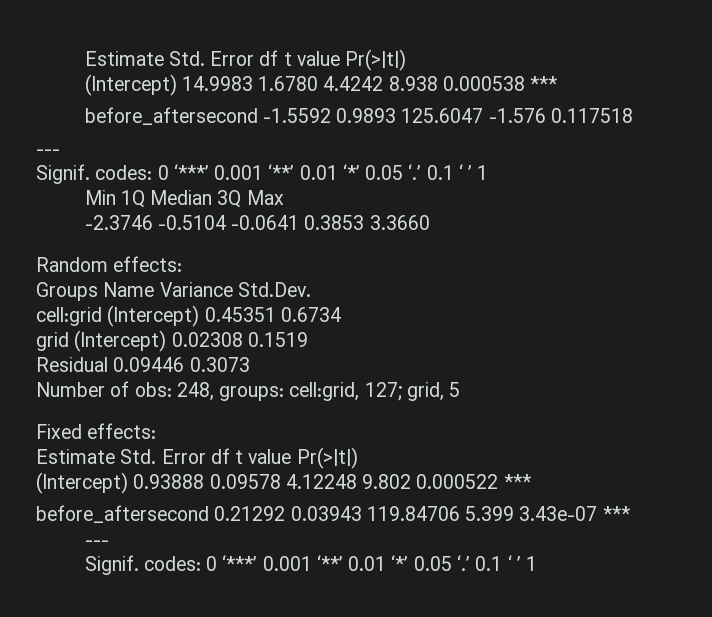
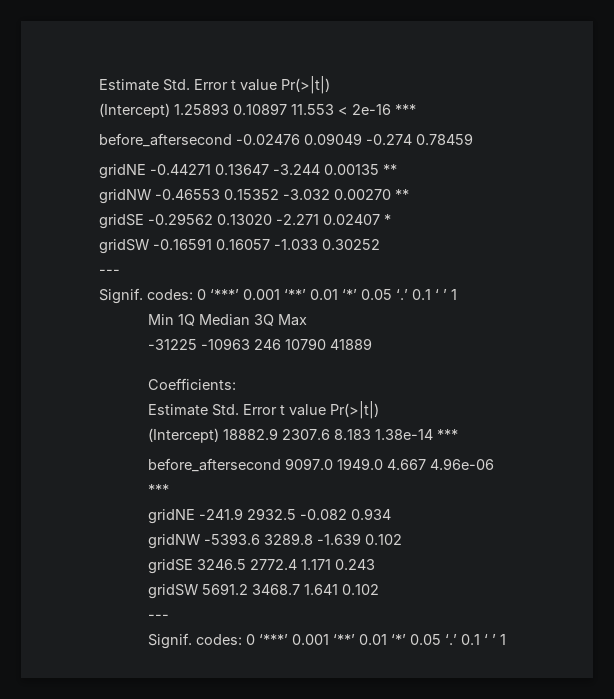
[84,49,407,71] [84,74,558,96] [84,107,633,125] Estimate Std. Error df t value Pr(>|t|) // (Intercept) 14.9983 1.6780 4.4242 8.938 0.000538 *** // before_aftersecond -1.5592 0.9893 125.6047 -1.576 0.117518 -> [99,76,330,94] [99,103,416,118] [99,133,473,147] [99,164,397,179] [99,189,409,204] [99,213,391,229] [99,238,380,254] Estimate Std. Error t value Pr(>|t|) // (Intercept) 1.25893 0.10897 11.553 < 2e-16 *** // before_aftersecond -0.02476 0.09049 -0.274 0.78459 // gridNE -0.44271 0.13647 -3.244 0.00135 ** // gridNW -0.46553 0.15352 -3.032 0.00270 ** // gridSE -0.29562 0.13020 -2.271 0.02407 * // gridSW -0.16591 0.16057 -1.033 0.30252
[84,215,430,230] [36,256,183,272] [36,282,311,301] [36,305,341,327] [36,330,308,352] [36,357,250,372] [36,381,461,401] [36,423,157,439] [36,447,358,469] [36,472,531,494] [36,505,630,523] -2.3746 -0.5104 -0.0641 0.3853 3.3660 // Random effects: // Groups Name Variance Std.Dev. // cell:grid (Intercept) 0.45351 0.6734 // grid (Intercept) 0.02308 0.1519 // Residual 0.09446 0.3073 // Number of obs: 248, groups: cell:grid, 127; grid, 5 // Fixed effects: // Estimate Std. Error df t value Pr(>|t|) // (Intercept) 0.93888 0.09578 4.12248 9.802 0.000522 *** // before_aftersecond 0.21292 0.03943 119.84706 5.399 3.43e-07 *** -> [147,338,372,350] [147,378,236,390] [147,401,379,419] [147,428,458,443] [147,458,494,472] [147,484,169,495] [147,508,391,524] [147,533,402,549] [147,559,375,574] [147,583,379,599] -31225 -10963 246 10790 41889 // Coefficients: // Estimate Std. Error t value Pr(>|t|) // (Intercept) 18882.9 2307.6 8.183 1.38e-14 *** // before_aftersecond 9097.0 1949.0 4.667 4.96e-06 *** // gridNE -241.9 2932.5 -0.082 0.934 // gridNW -5393.6 3289.8 -1.639 0.102 // gridSE 3246.5 2772.4 1.171 0.243 // gridSW 5691.2 3468.7 1.641 0.102

